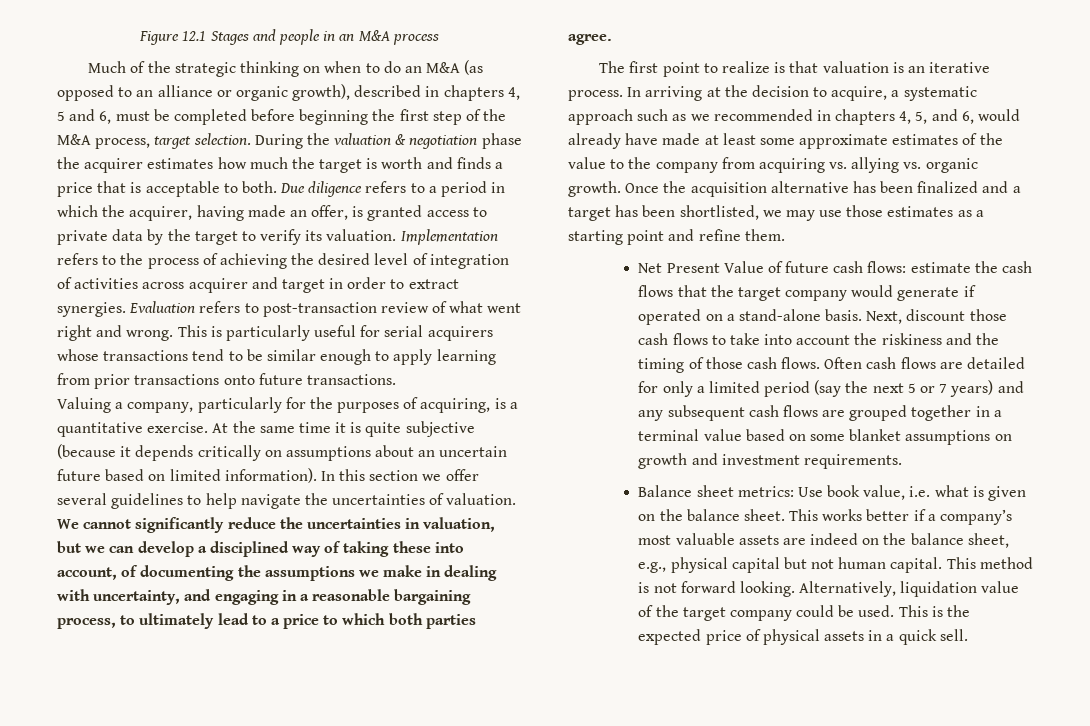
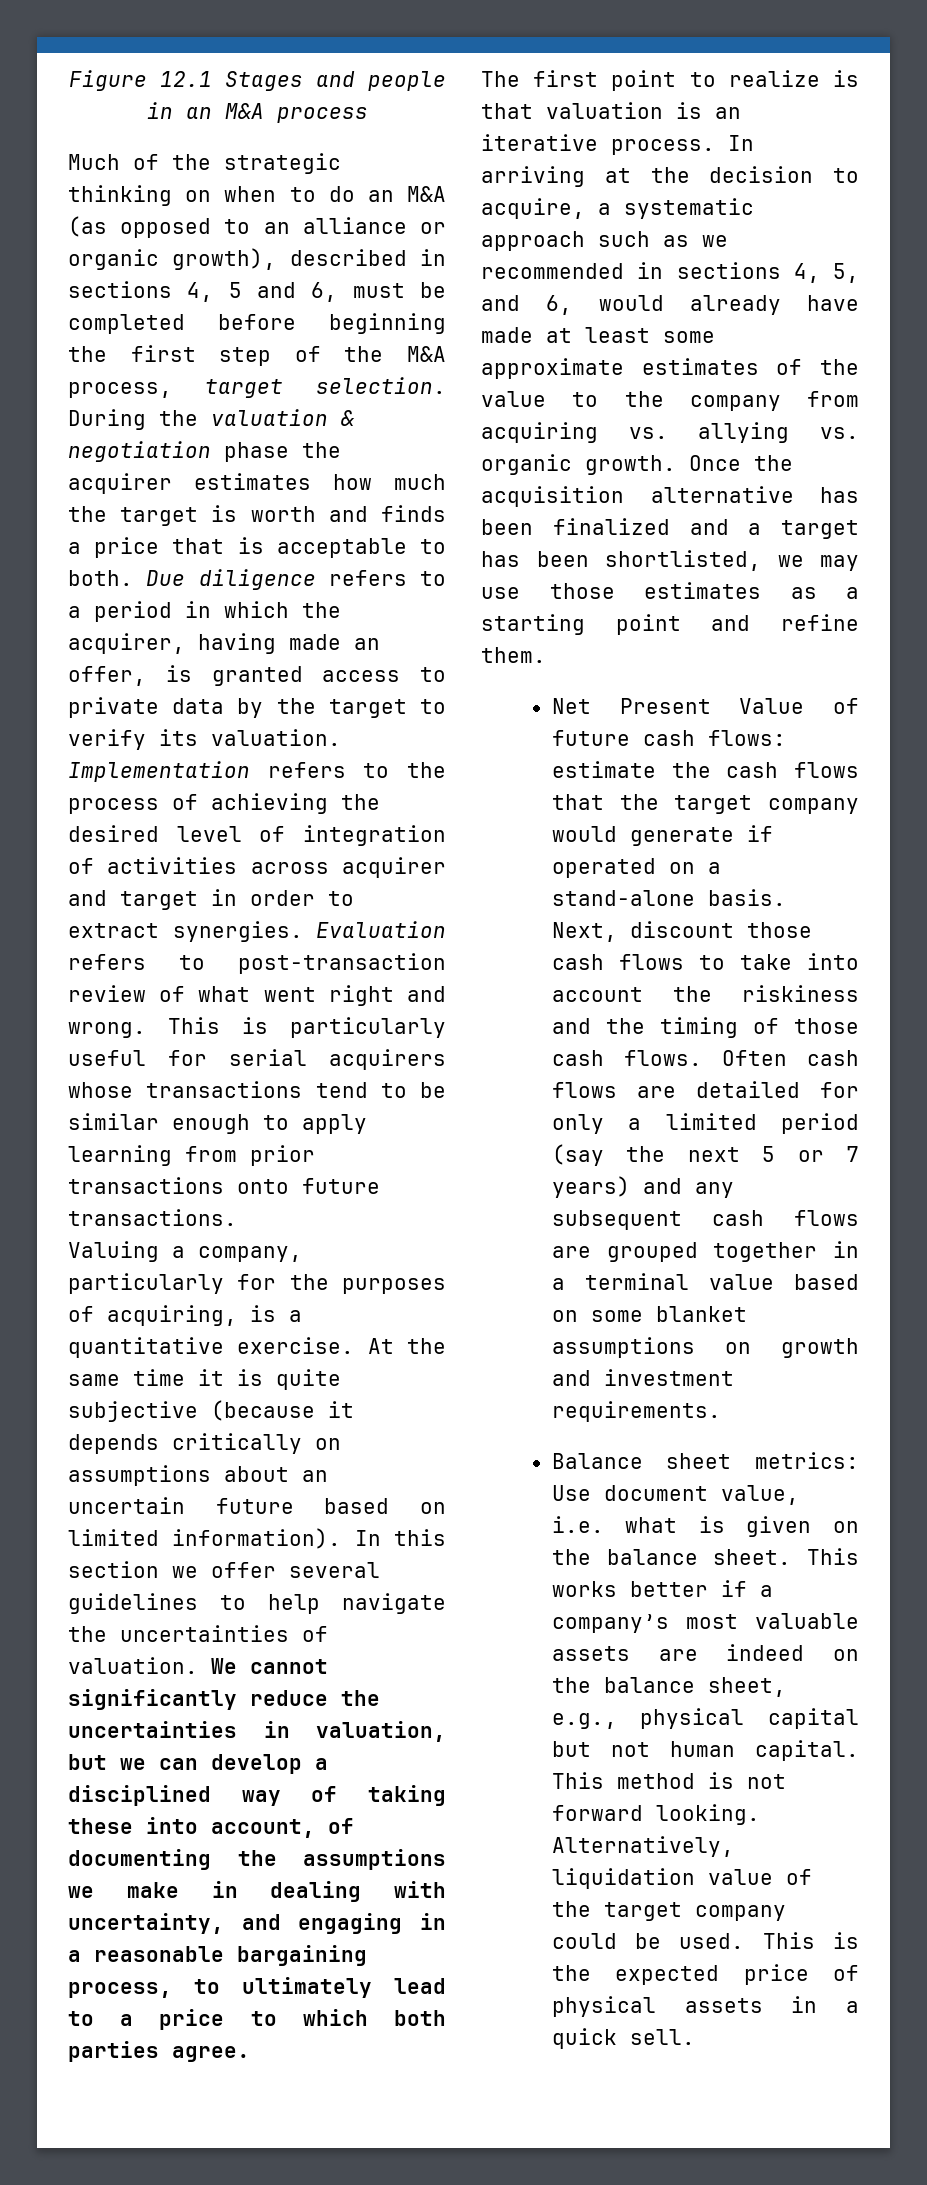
[443,85,504,101] chapters -> [68,281,172,298] sections
[835,109,896,125] chapters -> [676,262,781,279] sections
[827,485,861,497] book -> [603,1485,708,1501] document

